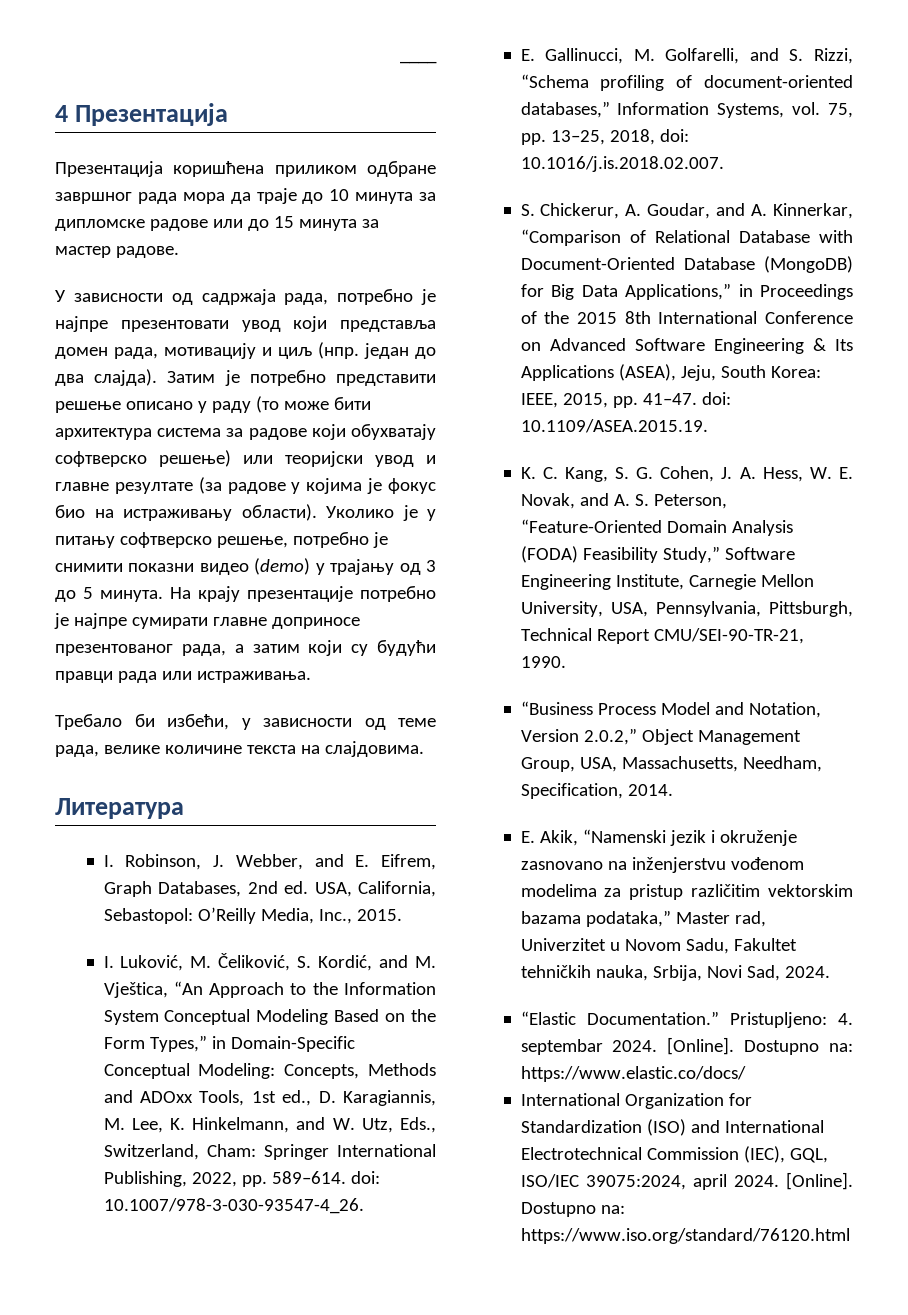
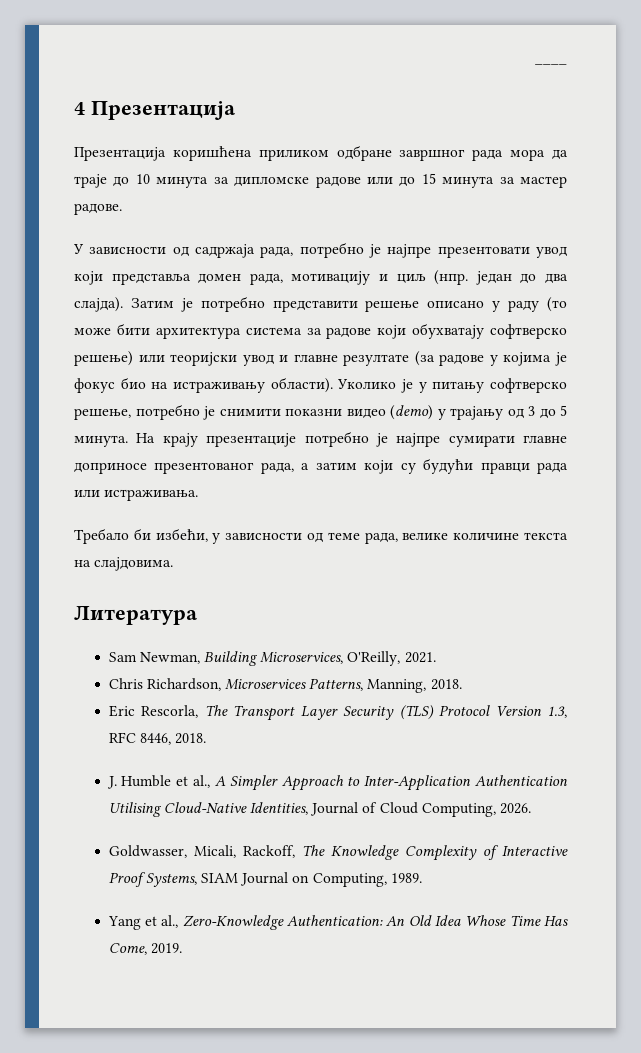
[103,854,436,870] [103,881,436,897] [103,907,402,924] [103,953,436,971] [103,981,437,998] [103,1009,436,1025] [103,1035,355,1052] [103,1063,436,1079] [103,1090,436,1106] [103,1117,437,1133] [103,1144,436,1160] [103,1171,380,1187] [103,1198,364,1214] [520,48,853,64] [520,74,853,91] [520,101,853,118] [520,129,689,145] [520,156,724,172] [520,203,853,219] [520,229,853,246] [520,256,853,273] [520,283,853,300] [520,311,853,324] [520,338,853,354] [520,364,821,381] [520,392,731,408] [520,419,708,433] [520,466,854,482] [520,493,727,509] [520,519,793,536] [520,546,795,563] [520,574,814,590] [520,601,853,617] [520,628,804,644] [520,656,566,668] [520,701,821,718] [520,728,801,745] [520,756,822,772] [520,783,673,799] [520,829,797,846] [520,857,804,873] [520,884,853,900] [520,910,766,927] [520,938,797,954] [520,965,830,981] [520,1011,853,1028] [520,1037,853,1055] [520,1066,746,1082] [520,1093,752,1109] [520,1119,824,1136] [520,1146,828,1163] [520,1172,853,1190] [520,1202,625,1217] [520,1228,850,1244] I. Robinson, J. Webber, and E. Eifrem, Graph Databases, 2nd ed. USA, California, Sebastopol: O’Reilly Media, Inc., 2015. // I. Luković, M. Čeliković, S. Kordić, and M. Vještica, “An Approach to the Information System Conceptual Modeling Based on the Form Types,” in Domain-Specific Conceptual Modeling: Concepts, Methods and ADOxx Tools, 1st ed., D. Karagiannis, M. Lee, K. Hinkelmann, and W. Utz, Eds., Switzerland, Cham: Springer International Publishing, 2022, pp. 589–614. doi: 10.1007/978-3-030-93547-4_26. // E. Gallinucci, M. Golfarelli, and S. Rizzi, “Schema profiling of document-oriented databases,” Information Systems, vol. 75, pp. 13–25, 2018, doi: 10.1016/j.is.2018.02.007. // S. Chickerur, A. Goudar, and A. Kinnerkar, “Comparison of Relational Database with Document-Oriented Database (MongoDB) for Big Data Applications,” in Proceedings of the 2015 8th International Conference on Advanced Software Engineering & Its Applications (ASEA), Jeju, South Korea: IEEE, 2015, pp. 41–47. doi: 10.1109/ASEA.2015.19. // K. C. Kang, S. G. Cohen, J. A. Hess, W. E. Novak, and A. S. Peterson, “Feature-Oriented Domain Analysis (FODA) Feasibility Study,” Software Engineering Institute, Carnegie Mellon University, USA, Pennsylvania, Pittsburgh, Technical Report CMU/SEI-90-TR-21, 1990. // “Business Process Model and Notation, Version 2.0.2,” Object Management Group, USA, Massachusetts, Needham, Specification, 2014. // E. Akik, “Namenski jezik i okruženje zasnovano na inženjerstvu vođenom modelima za pristup različitim vektorskim bazama podataka,” Master rad, Univerzitet u Novom Sadu, Fakultet tehničkih nauka, Srbija, Novi Sad, 2024. // “Elastic Documentation.” Pristupljeno: 4. septembar 2024. [Online]. Dostupno na: https://www.elastic.co/docs/ // International Organization for Standardization (ISO) and International Electrotechnical Commission (IEC), GQL, ISO/IEC 39075:2024, april 2024. [Online]. Dostupno na: https://www.iso.org/standard/76120.html -> [108,651,436,666] [108,678,462,693] [108,705,567,721] [108,732,207,745] [106,775,568,791] [108,802,531,817] [108,845,568,861] [108,872,422,887] [107,915,568,930] [108,943,182,955] Sam Newman, Building Microservices, O'Reilly, 2021. // Chris Richardson, Microservices Patterns, Manning, 2018. // Eric Rescorla, The Transport Layer Security (TLS) Protocol Version 1.3, RFC 8446, 2018. // J. Humble et al., A Simpler Approach to Inter-Application Authentication Utilising Cloud-Native Identities, Journal of Cloud Computing, 2026. // Goldwasser, Micali, Rackoff, The Knowledge Complexity of Interactive Proof Systems, SIAM Journal on Computing, 1989. // Yang et al., Zero-Knowledge Authentication: An Old Idea Whose Time Has Come, 2019.

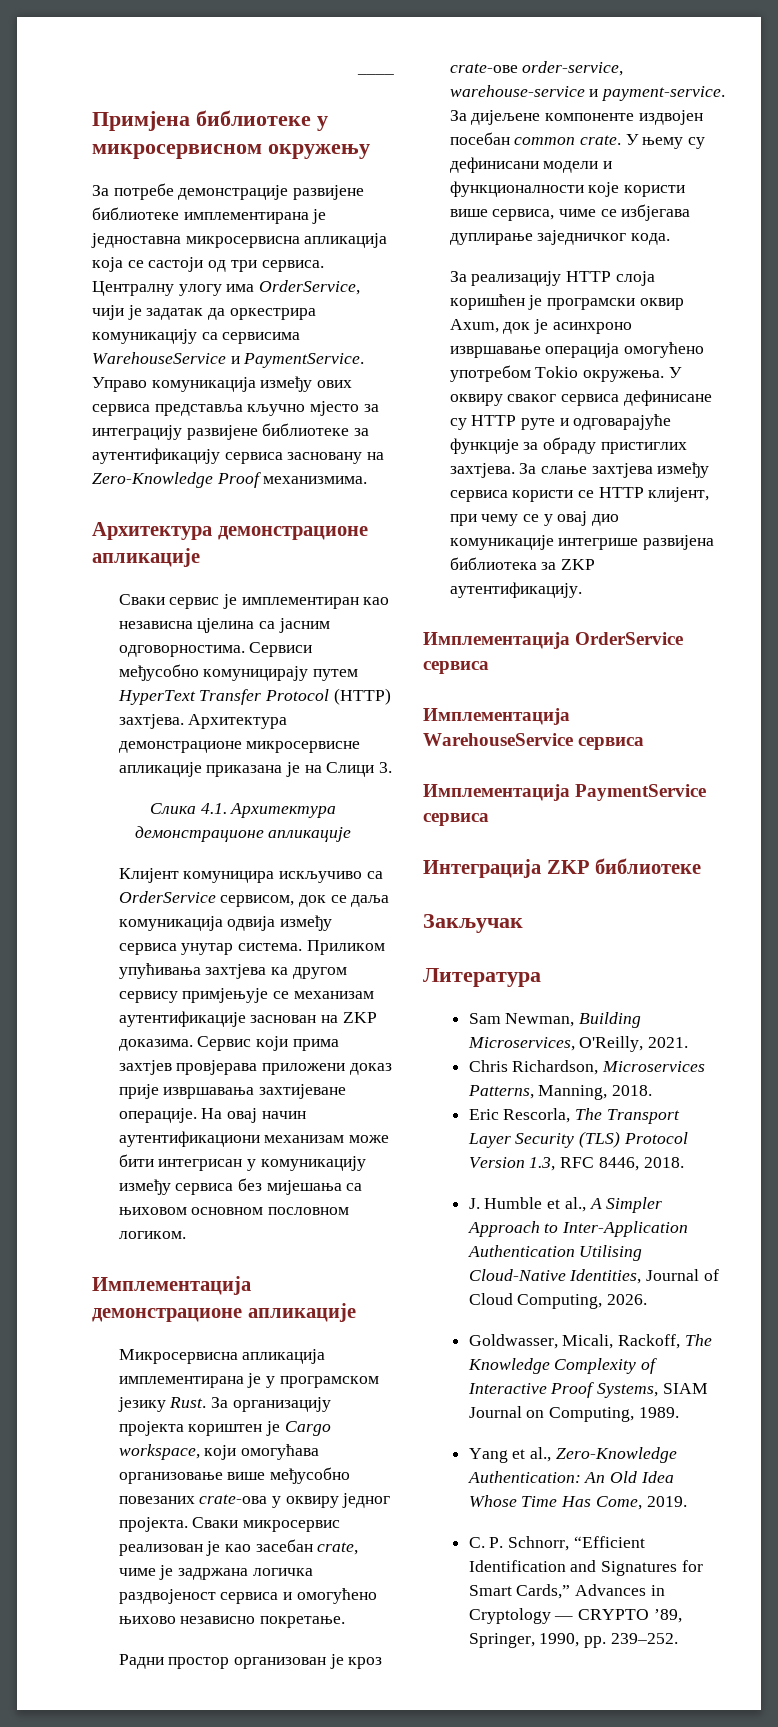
[74,101,236,120] [74,145,568,161] [74,173,568,188] [74,203,122,215] [73,242,567,258] [74,270,569,285] [74,296,568,312] [74,323,567,339] [74,351,567,366] [74,377,567,393] [74,404,567,420] [74,431,567,447] [74,458,569,474] [74,489,199,501] [74,528,569,544] [74,557,174,571] 4 Презентација // Презентација коришћена приликом одбране завршног рада мора да траје до 10 минута за дипломске радове или до 15 минута за мастер радове. // У зависности од садржаја рада, потребно је најпре презентовати увод који представља домен рада, мотивацију и циљ (нпр. један до два слајда). Затим је потребно представити решење описано у раду (то може бити архитектура система за радове који обухватају софтверско решење) или теоријски увод и главне резултате (за радове у којима је фокус био на истраживању области). Уколико је у питању софтверско решење, потребно је снимити показни видео (demo) у трајању од 3 до 5 минута. На крају презентације потребно је најпре сумирати главне доприносе презентованог рада, а затим који су будући правци рада или истраживања. // Требало би избећи, у зависности од теме рада, велике количине текста на слајдовима. -> [92,110,328,131] [92,144,370,159] [92,183,365,200] [92,207,327,224] [91,233,388,248] [92,257,324,272] [92,280,361,296] [92,305,316,320] [92,329,301,344] [92,352,365,368] [92,376,353,392] [92,401,379,416] [92,423,370,440] [92,448,385,464] [92,472,368,488] [92,522,368,540] [92,548,200,567] [118,594,390,609] [118,618,330,633] [118,642,313,657] [118,664,358,681] [117,688,391,705] [118,714,288,729] [118,741,361,753] [118,762,393,777] [149,803,337,818] [134,826,352,842] [118,868,383,883] [118,891,390,907] [118,915,332,931] [118,940,385,955] [118,963,347,979] [118,988,374,1003] [118,1011,377,1027] [118,1036,339,1051] [118,1060,392,1075] [118,1084,346,1099] [118,1108,306,1123] [118,1131,389,1147] [118,1154,366,1171] [118,1178,363,1195] [118,1207,349,1215] [118,1231,186,1239] [92,1276,251,1295] [92,1303,356,1322] [118,1349,326,1364] [118,1373,379,1388] [117,1397,331,1412] [118,1421,331,1436] [118,1444,319,1460] [118,1467,350,1484] [118,1493,391,1508] [118,1517,340,1532] [118,1539,359,1556] [118,1565,313,1580] [118,1588,377,1604] [118,1616,345,1628] [118,1654,383,1669] [449,61,624,76] [449,85,725,101] [449,110,703,125] [449,132,706,149] [449,157,612,173] [449,181,685,197] [449,204,691,221] [449,230,670,245] [449,271,655,286] [449,294,684,310] [449,319,632,334] [449,342,704,358] [449,365,682,382] [449,390,712,406] [449,414,672,430] [449,437,687,454] [449,462,710,478] [449,487,710,502] [449,511,620,526] [449,535,714,550] [449,557,595,570] [449,582,582,598] [423,632,684,649] [423,661,489,674] [423,708,570,725] [423,733,645,750] [423,784,707,801] [423,813,489,826] [423,858,702,878] [423,914,523,933] Примјена библиотеке у микросервисном окружењу // За потребе демонстрације развијене библиотеке имплементирана је једноставна микросервисна апликација која се састоји од три сервиса. Централну улогу има OrderService, чији је задатак да оркестрира комуникацију са сервисима WarehouseService и PaymentService. Управо комуникација између ових сервиса представља кључно мјесто за интеграцију развијене библиотеке за аутентификацију сервиса засновану на Zero-Knowledge Proof механизмима. // Архитектура демонстрационе апликације // Сваки сервис је имплементиран као независна цјелина са јасним одговорностима. Сервиси међусобно комуницирају путем HyperText Transfer Protocol (HTTP) захтјева. Архитектура демонстрационе микросервисне апликације приказана је на Слици 3. // Слика 4.1. Архитектура демонстрационе апликације // Клијент комуницира искључиво са OrderService сервисом, док се даља комуникација одвија између сервиса унутар система. Приликом упућивања захтјева ка другом сервису примјењује се механизам аутентификације заснован на ZKP доказима. Сервис који прима захтјев провјерава приложени доказ прије извршавања захтијеване операције. На овај начин аутентификациони механизам може бити интегрисан у комуникацију између сервиса без мијешања са њиховом основном пословном логиком. // Имплементација демонстрационе апликације // Микросервисна апликација имплементирана је у програмском језику Rust. За организацију пројекта кориштен је Cargo workspace, који омогућава организовање више међусобно повезаних crate-ова у оквиру једног пројекта. Сваки микросервис реализован је као засебан crate, чиме је задржана логичка раздвојеност сервиса и омогућено њихово независно покретање. // Радни простор организован је кроз crate-ове order-service, warehouse-service и payment-service. За дијељене компоненте издвојен посебан common crate. У њему су дефинисани модели и функционалности које користи више сервиса, чиме се избјегава дуплирање заједничког кода. // За реализацију HTTP слоја коришћен је програмски оквир Axum, док је асинхроно извршавање операција омогућено употребом Tokio окружења. У оквиру сваког сервиса дефинисане су HTTP руте и одговарајуће функције за обраду пристиглих захтјева. За слање захтјева између сервиса користи се HTTP клијент, при чему се у овај дио комуникације интегрише развијена библиотека за ZKP аутентификацију. // Имплементација OrderService сервиса // Имплементација WarehouseService сервиса // Имплементација PaymentService сервиса // Интеграција ZKP библиотеке // Закључак
(182, 948) none -> [468,1536,645,1551] [468,1560,703,1576] [468,1584,665,1599] [468,1608,682,1624] [468,1633,678,1648] // C. P. Schnorr, “Efficient Identification and Signatures for Smart Cards,” Advances in Cryptology — CRYPTO ’89, Springer, 1990, pp. 239–252.

